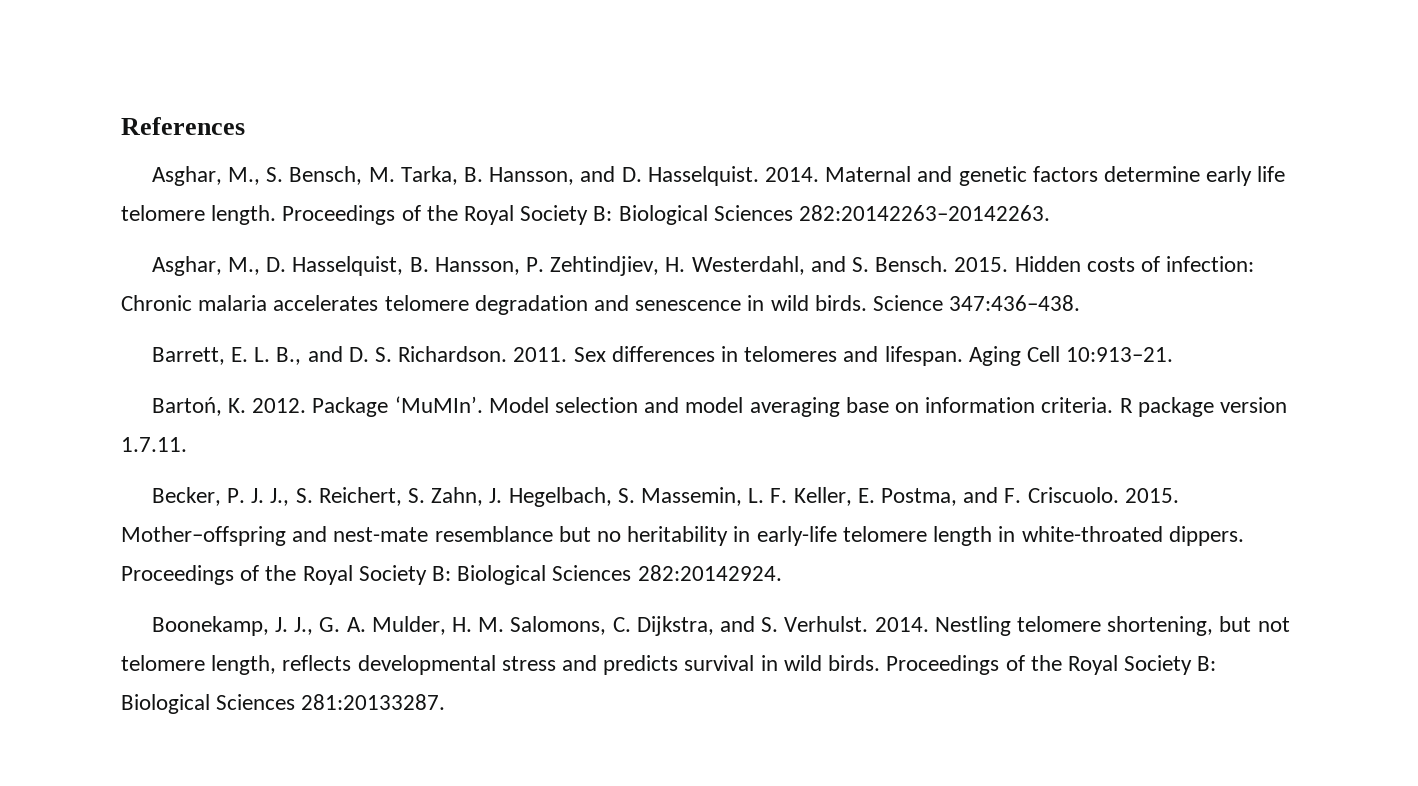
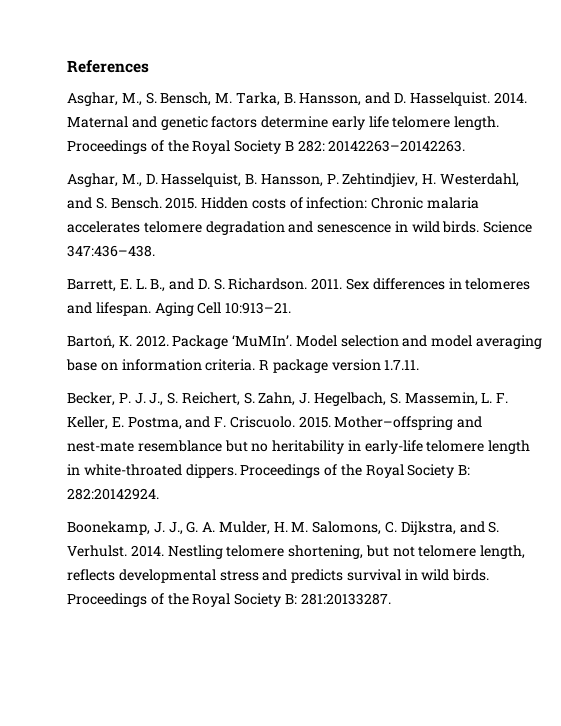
[593,205,1051,225] B: Biological Sciences 282:20142263–20142263. -> [284,140,466,152] B 282: 20142263–20142263.
[457,565,632,585] Biological Sciences -> (471, 470) none
[121,694,296,714] Biological Sciences -> (297, 599) none

